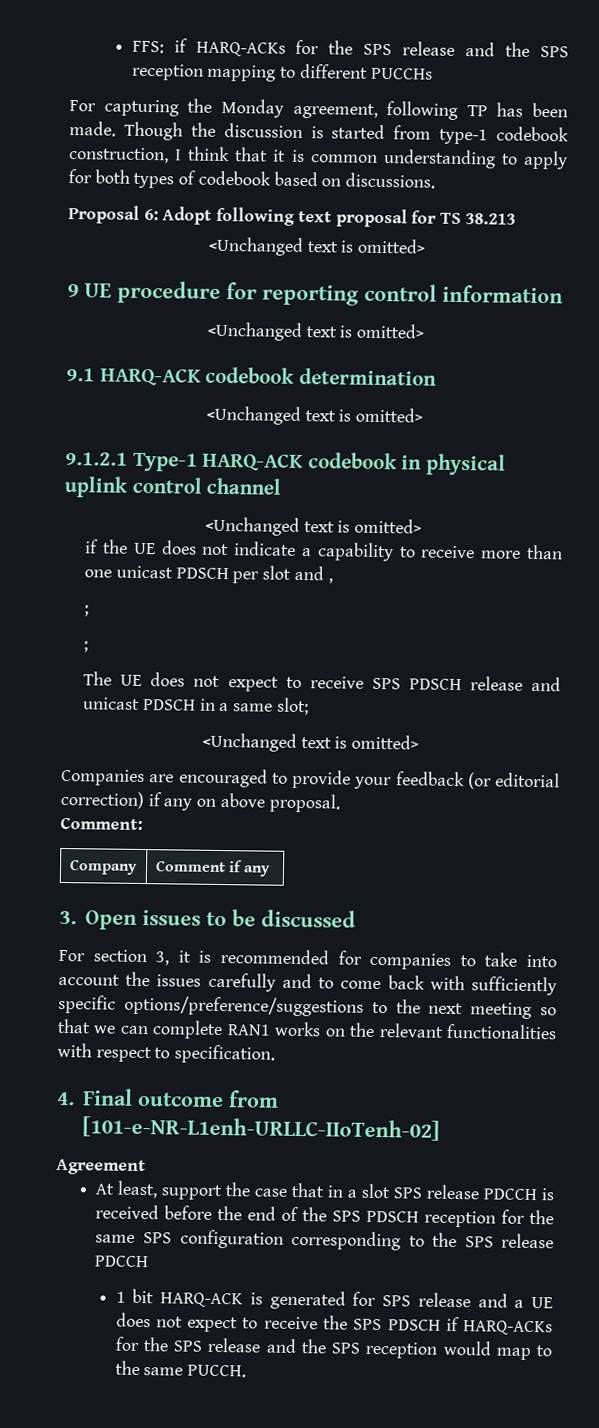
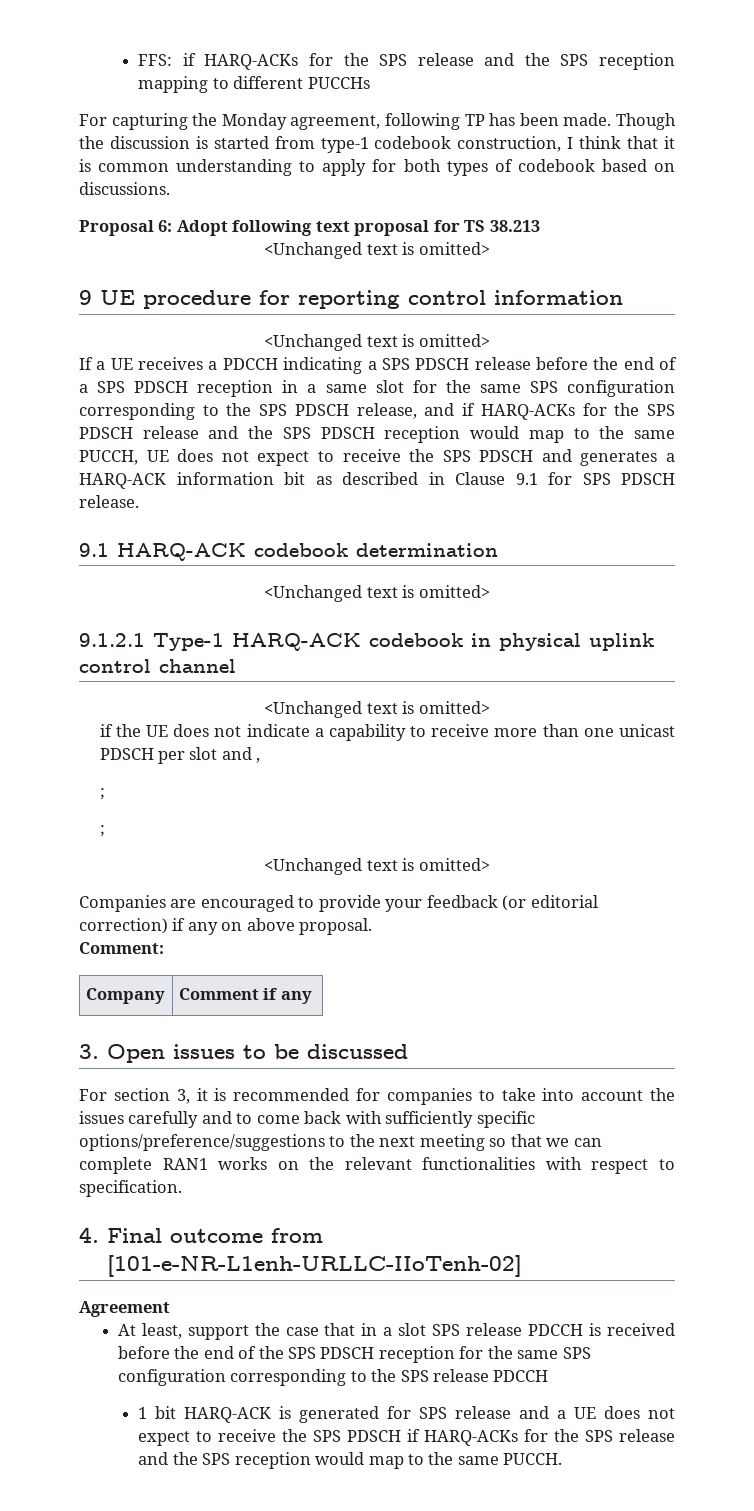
(425, 331) none -> [79,357,677,374] [79,380,675,397] [79,403,676,420] [79,426,676,443] [79,449,675,466] [79,472,675,489] [79,495,139,508] // If a UE receives a PDCCH indicating a SPS PDSCH release before the end of a SPS PDSCH reception in a same slot for the same SPS configuration corresponding to the SPS PDSCH release, and if HARQ-ACKs for the SPS PDSCH release and the SPS PDSCH reception would map to the same PUCCH, UE does not expect to receive the SPS PDSCH and generates a HARQ-ACK information bit as described in Clause 9.1 for SPS PDSCH release.
[83,671,561,692] [83,697,309,716] // The UE does not expect to receive SPS PDSCH release and unicast PDSCH in a same slot; -> (105, 831) none

